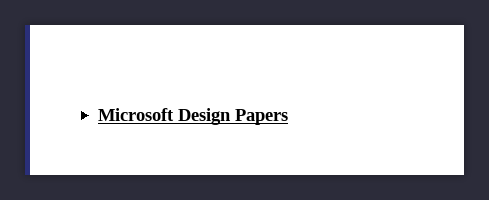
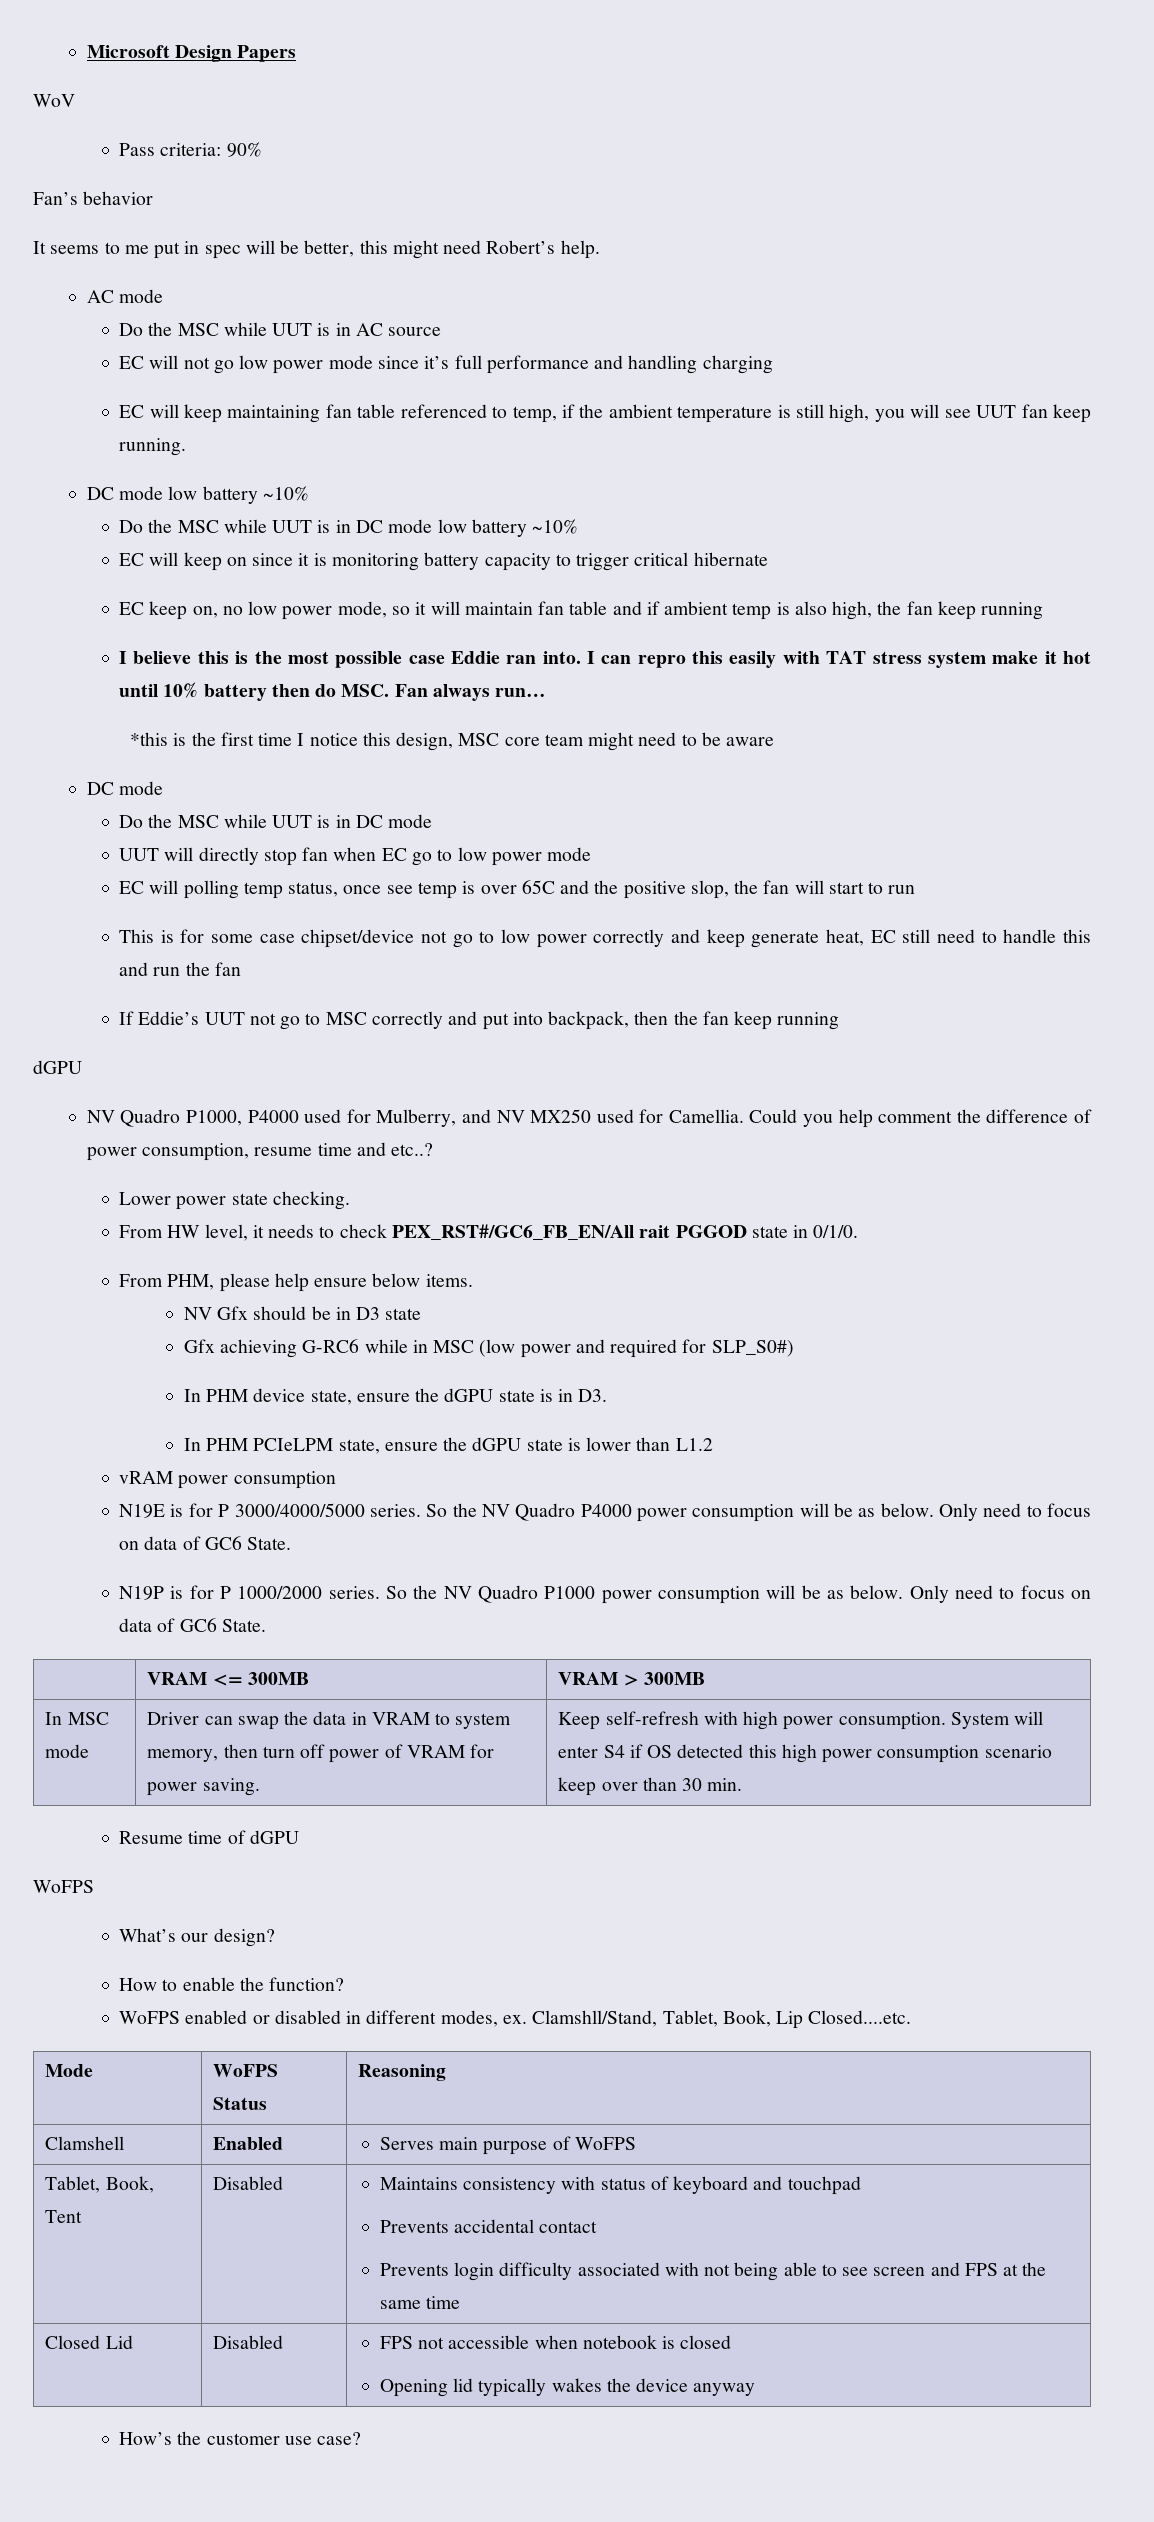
(288, 117) none -> [33,94,75,107] [119,142,262,157] [33,191,154,205] [33,240,600,259] [86,289,164,303] [119,322,442,336] [119,355,773,374] [119,404,1092,423] [119,438,187,456] [86,486,309,504] [119,519,579,537] [119,552,768,571] [119,601,1044,620] [119,651,1091,668] [119,682,547,701] [130,732,775,751] [86,781,164,795] [119,814,433,828] [119,847,592,866] [119,880,916,899] [119,929,1091,948] [119,962,241,976] [119,1011,840,1030] [33,1060,82,1074] [86,1109,1092,1128] [86,1142,434,1161] [119,1191,350,1210] [119,1224,859,1241] [119,1273,473,1292] [183,1306,422,1320] [183,1339,794,1358] [183,1388,608,1405] [183,1437,713,1454] [119,1471,336,1489] [119,1503,1091,1522] [119,1536,292,1550] [119,1585,1091,1604] [119,1618,266,1632] [147,1672,309,1686] [558,1672,705,1686] [45,1712,109,1725] [45,1744,90,1758] [147,1711,512,1730] [147,1744,495,1763] [147,1778,260,1796] [558,1711,1044,1730] [558,1744,1052,1763] [558,1777,743,1796] [119,1830,299,1844] [33,1880,94,1893] [119,1928,275,1947] [119,1977,345,1991] [119,2010,912,2029] [45,2064,94,2077] [213,2064,279,2077] [213,2097,268,2110] [358,2064,447,2081] [45,2136,125,2150] [213,2137,284,2150] [379,2136,636,2155] [45,2176,154,2193] [45,2210,83,2223] [213,2176,284,2190] [379,2176,861,2195] [379,2219,598,2233] [379,2262,1047,2281] [379,2296,461,2309] [45,2335,133,2349] [213,2335,284,2349] [379,2335,732,2349] [379,2378,756,2397] [119,2431,362,2445] // WoV // Pass criteria: 90% // Fan’s behavior // It seems to me put in spec will be better, this might need Robert’s help. // AC mode // Do the MSC while UUT is in AC source // EC will not go low power mode since it’s full performance and handling charging // EC will keep maintaining fan table referenced to temp, if the ambient temperature is still high, you will see UUT fan keep running. // DC mode low battery ~10% // Do the MSC while UUT is in DC mode low battery ~10% // EC will keep on since it is monitoring battery capacity to trigger critical hibernate // EC keep on, no low power mode, so it will maintain fan table and if ambient temp is also high, the fan keep running // I believe this is the most possible case Eddie ran into. I can repro this easily with TAT stress system make it hot until 10% battery then do MSC. Fan always run… // *this is the first time I notice this design, MSC core team might need to be aware // DC mode // Do the MSC while UUT is in DC mode // UUT will directly stop fan when EC go to low power mode // EC will polling temp status, once see temp is over 65C and the positive slop, the fan will start to run // This is for some case chipset/device not go to low power correctly and keep generate heat, EC still need to handle this and run the fan // If Eddie’s UUT not go to MSC correctly and put into backpack, then the fan keep running // dGPU // NV Quadro P1000, P4000 used for Mulberry, and NV MX250 used for Camellia. Could you help comment the difference of power consumption, resume time and etc..? // Lower power state checking. // From HW level, it needs to check PEX_RST#/GC6_FB_EN/All rait PGGOD state in 0/1/0. // From PHM, please help ensure below items. // NV Gfx should be in D3 state // Gfx achieving G-RC6 while in MSC (low power and required for SLP_S0#) // In PHM device state, ensure the dGPU state is in D3. // In PHM PCIeLPM state, ensure the dGPU state is lower than L1.2 // vRAM power consumption // N19E is for P 3000/4000/5000 series. So the NV Quadro P4000 power consumption will be as below. Only need to focus on data of GC6 State. // N19P is for P 1000/2000 series. So the NV Quadro P1000 power consumption will be as below. Only need to focus on data of GC6 State. // | VRAM <= 300MB | VRAM > 300MB // In MSC mode | Driver can swap the data in VRAM to system memory, then turn off power of VRAM for power saving. | Keep self-refresh with high power consumption. System will enter S4 if OS detected this high power consumption scenario keep over than 30 min. // Resume time of dGPU // WoFPS // What’s our design? // How to enable the function? // WoFPS enabled or disabled in different modes, ex. Clamshll/Stand, Tablet, Book, Lip Closed....etc. // Mode | WoFPS Status | Reasoning // Clamshell | Enabled | Serves main purpose of WoFPS // Tablet, Book, Tent | Disabled | Maintains consistency with status of keyboard and touchpad // Prevents accidental contact // Prevents login difficulty associated with not being able to see screen and FPS at the same time // Closed Lid | Disabled | FPS not accessible when notebook is closed // Opening lid typically wakes the device anyway // How’s the customer use case?

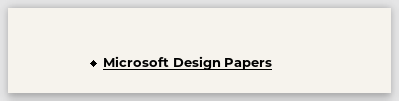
[33,94,75,107] [119,142,262,157] [33,191,154,205] [33,240,600,259] [86,289,164,303] [119,322,442,336] [119,355,773,374] [119,404,1092,423] [119,438,187,456] [86,486,309,504] [119,519,579,537] [119,552,768,571] [119,601,1044,620] [119,651,1091,668] [119,682,547,701] [130,732,775,751] [86,781,164,795] [119,814,433,828] [119,847,592,866] [119,880,916,899] [119,929,1091,948] [119,962,241,976] [119,1011,840,1030] [33,1060,82,1074] [86,1109,1092,1128] [86,1142,434,1161] [119,1191,350,1210] [119,1224,859,1241] [119,1273,473,1292] [183,1306,422,1320] [183,1339,794,1358] [183,1388,608,1405] [183,1437,713,1454] [119,1471,336,1489] [119,1503,1091,1522] [119,1536,292,1550] [119,1585,1091,1604] [119,1618,266,1632] [147,1672,309,1686] [558,1672,705,1686] [45,1712,109,1725] [45,1744,90,1758] [147,1711,512,1730] [147,1744,495,1763] [147,1778,260,1796] [558,1711,1044,1730] [558,1744,1052,1763] [558,1777,743,1796] [119,1830,299,1844] [33,1880,94,1893] [119,1928,275,1947] [119,1977,345,1991] [119,2010,912,2029] [45,2064,94,2077] [213,2064,279,2077] [213,2097,268,2110] [358,2064,447,2081] [45,2136,125,2150] [213,2137,284,2150] [379,2136,636,2155] [45,2176,154,2193] [45,2210,83,2223] [213,2176,284,2190] [379,2176,861,2195] [379,2219,598,2233] [379,2262,1047,2281] [379,2296,461,2309] [45,2335,133,2349] [213,2335,284,2349] [379,2335,732,2349] [379,2378,756,2397] [119,2431,362,2445] // WoV // Pass criteria: 90% // Fan’s behavior // It seems to me put in spec will be better, this might need Robert’s help. // AC mode // Do the MSC while UUT is in AC source // EC will not go low power mode since it’s full performance and handling charging // EC will keep maintaining fan table referenced to temp, if the ambient temperature is still high, you will see UUT fan keep running. // DC mode low battery ~10% // Do the MSC while UUT is in DC mode low battery ~10% // EC will keep on since it is monitoring battery capacity to trigger critical hibernate // EC keep on, no low power mode, so it will maintain fan table and if ambient temp is also high, the fan keep running // I believe this is the most possible case Eddie ran into. I can repro this easily with TAT stress system make it hot until 10% battery then do MSC. Fan always run… // *this is the first time I notice this design, MSC core team might need to be aware // DC mode // Do the MSC while UUT is in DC mode // UUT will directly stop fan when EC go to low power mode // EC will polling temp status, once see temp is over 65C and the positive slop, the fan will start to run // This is for some case chipset/device not go to low power correctly and keep generate heat, EC still need to handle this and run the fan // If Eddie’s UUT not go to MSC correctly and put into backpack, then the fan keep running // dGPU // NV Quadro P1000, P4000 used for Mulberry, and NV MX250 used for Camellia. Could you help comment the difference of power consumption, resume time and etc..? // Lower power state checking. // From HW level, it needs to check PEX_RST#/GC6_FB_EN/All rait PGGOD state in 0/1/0. // From PHM, please help ensure below items. // NV Gfx should be in D3 state // Gfx achieving G-RC6 while in MSC (low power and required for SLP_S0#) // In PHM device state, ensure the dGPU state is in D3. // In PHM PCIeLPM state, ensure the dGPU state is lower than L1.2 // vRAM power consumption // N19E is for P 3000/4000/5000 series. So the NV Quadro P4000 power consumption will be as below. Only need to focus on data of GC6 State. // N19P is for P 1000/2000 series. So the NV Quadro P1000 power consumption will be as below. Only need to focus on data of GC6 State. // | VRAM <= 300MB | VRAM > 300MB // In MSC mode | Driver can swap the data in VRAM to system memory, then turn off power of VRAM for power saving. | Keep self-refresh with high power consumption. System will enter S4 if OS detected this high power consumption scenario keep over than 30 min. // Resume time of dGPU // WoFPS // What’s our design? // How to enable the function? // WoFPS enabled or disabled in different modes, ex. Clamshll/Stand, Tablet, Book, Lip Closed....etc. // Mode | WoFPS Status | Reasoning // Clamshell | Enabled | Serves main purpose of WoFPS // Tablet, Book, Tent | Disabled | Maintains consistency with status of keyboard and touchpad // Prevents accidental contact // Prevents login difficulty associated with not being able to see screen and FPS at the same time // Closed Lid | Disabled | FPS not accessible when notebook is closed // Opening lid typically wakes the device anyway // How’s the customer use case? -> (273, 64) none

